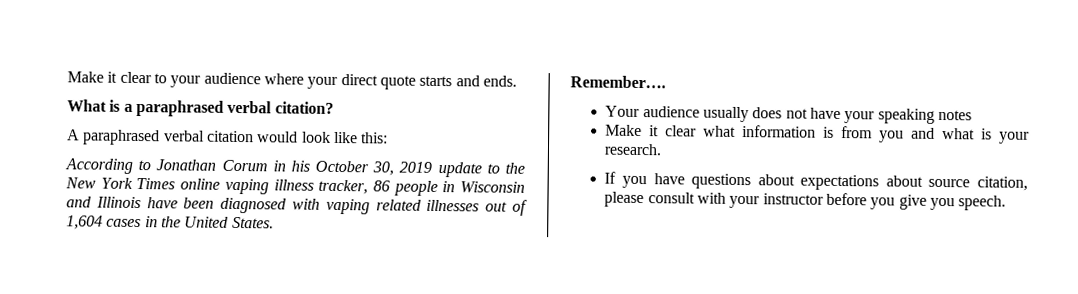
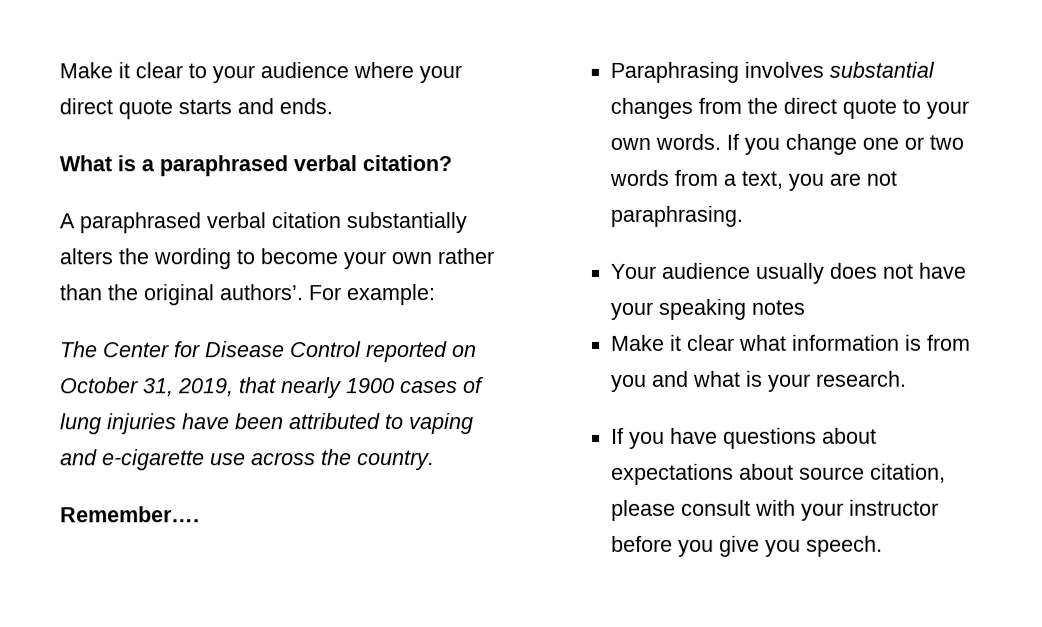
[257,131,389,144] [65,158,525,178] [65,177,525,196] [66,196,528,216] [66,215,274,230] [570,75,666,89] would look like this: // According to Jonathan Corum in his October 30, 2019 update to the New York Times online vaping illness tracker, 86 people in Wisconsin and Illinois have been diagnosed with vaping related illnesses out of 1,604 cases in the United States. // Remember…. -> [346,212,467,234] [59,248,494,270] [59,284,435,306] [60,341,477,363] [60,377,484,399] [60,413,474,435] [60,449,435,471] [60,506,200,523] [610,61,936,83] [610,97,970,119] [610,133,965,155] [609,169,898,191] [610,205,744,227] substantially alters the wording to become your own rather than the original authors’. For example: // The Center for Disease Control reported on October 31, 2019, that nearly 1900 cases of lung injuries have been attributed to vaping and e-cigarette use across the country. // Remember…. // Paraphrasing involves substantial changes from the direct quote to your own words. If you change one or two words from a text, you are not paraphrasing.

